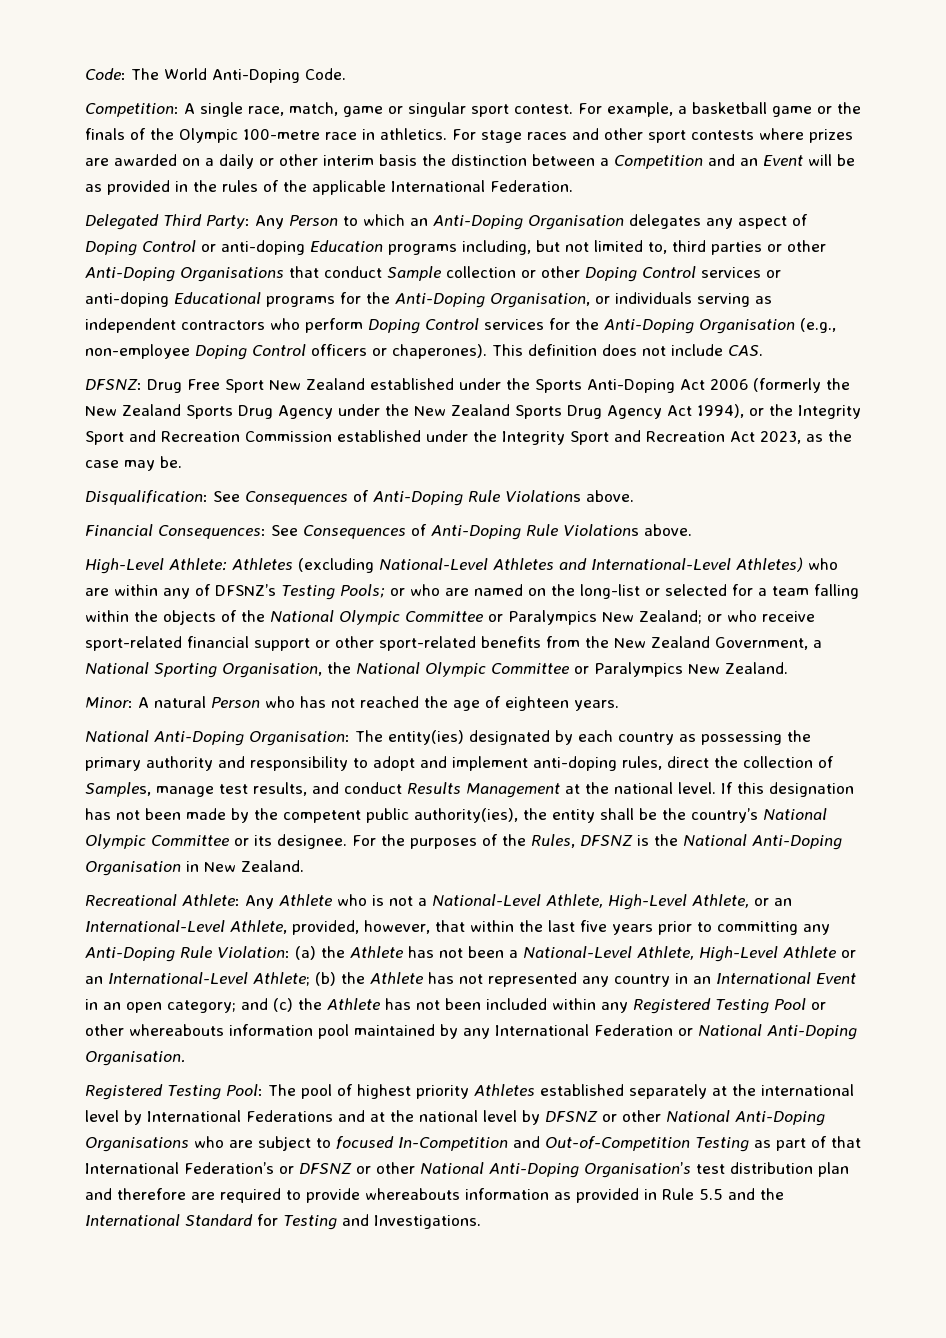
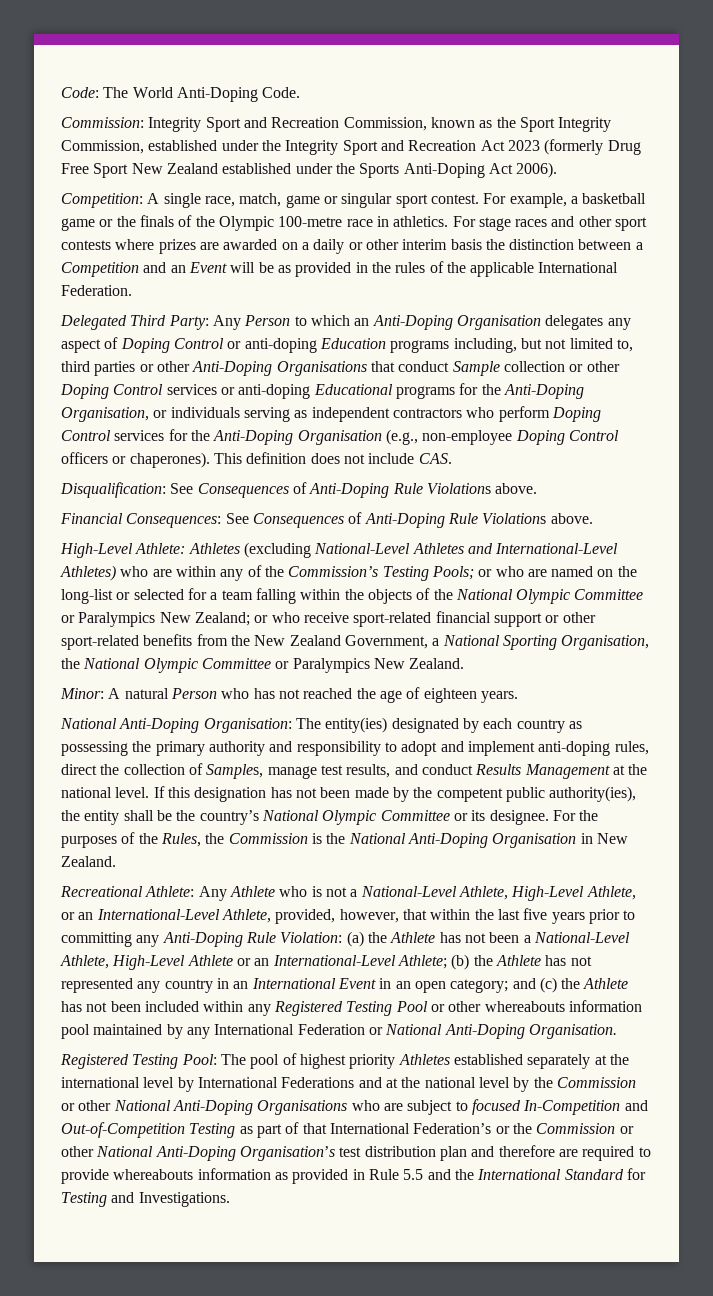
(346, 74) none -> [61,117,612,132] [61,139,641,155] [61,162,558,178] // Commission: Integrity Sport and Recreation Commission, known as the Sport Integrity Commission, established under the Integrity Sport and Recreation Act 2023 (formerly Drug Free Sport New Zealand established under the Sports Anti-Doping Act 2006).
[85,378,850,393] [85,404,861,419] [85,430,852,445] [85,456,182,471] // DFSNZ: Drug Free Sport New Zealand established under the Sports Anti-Doping Act 2006 (formerly the New Zealand Sports Drug Agency under the New Zealand Sports Drug Agency Act 1994), or the Integrity Sport and Recreation Commission established under the Integrity Sport and Recreation Act 2023, as the case may be. -> (452, 458) none
[215,584,276,596] DFSNZ’s -> [264,566,379,577] the Commission’s
[580,835,633,846] DFSNZ -> [205,833,308,844] the Commission
[545,1111,598,1122] DFSNZ -> [533,1077,636,1088] the Commission
[299,1163,352,1174] DFSNZ -> [512,1123,616,1134] the Commission

